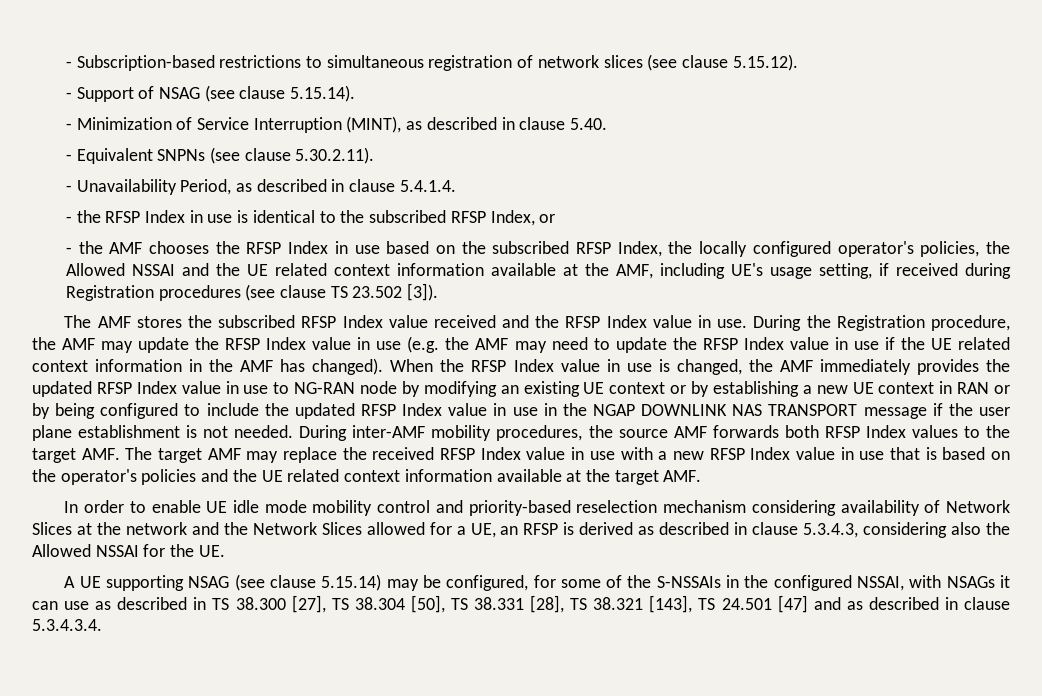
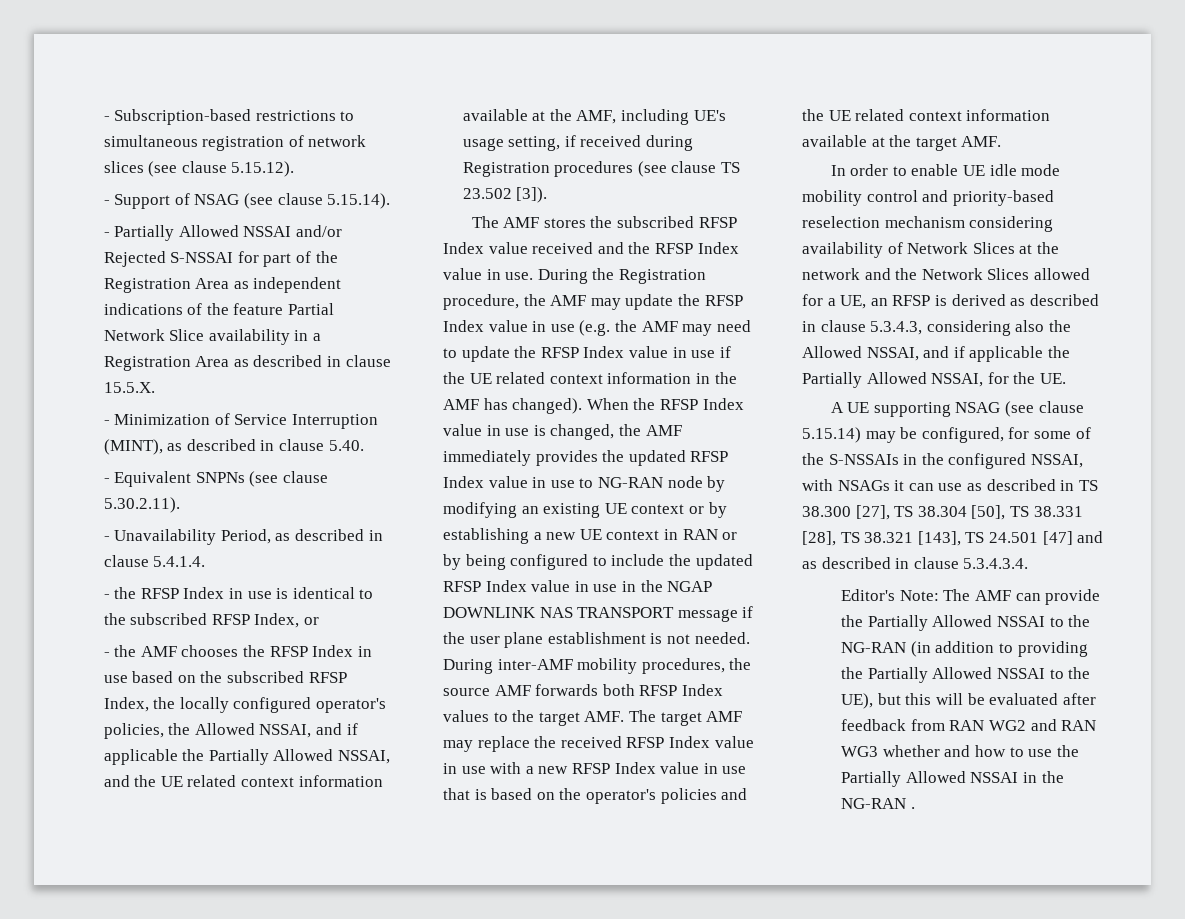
(356, 93) none -> [103,225,342,241] [103,251,338,267] [103,277,342,293] [103,303,334,315] [103,329,321,345] [103,355,391,371] [103,382,155,393] // - Partially Allowed NSSAI and/or Rejected S-NSSAI for part of the Registration Area as independent indications of the feature Partial Network Slice availability in a Registration Area as described in clause 15.5.X.
[131,264,175,276] NSSAI -> [259,723,358,738] [103,749,390,765] NSSAI, and if applicable the Partially Allowed NSSAI,
[95,545,139,557] NSSAI -> [866,346,1070,362] [802,372,984,388] NSSAI, and if applicable the Partially Allowed NSSAI,
(102, 625) none -> [841,589,1101,605] [841,615,1091,631] [841,641,1088,657] [841,667,1091,683] [841,693,1096,709] [841,719,1097,731] [841,745,1079,757] [841,771,1064,787] [841,798,915,809] // Editor's Note: The AMF can provide the Partially Allowed NSSAI to the NG-RAN (in addition to providing the Partially Allowed NSSAI to the UE), but this will be evaluated after feedback from RAN WG2 and RAN WG3 whether and how to use the Partially Allowed NSSAI in the NG-RAN .

